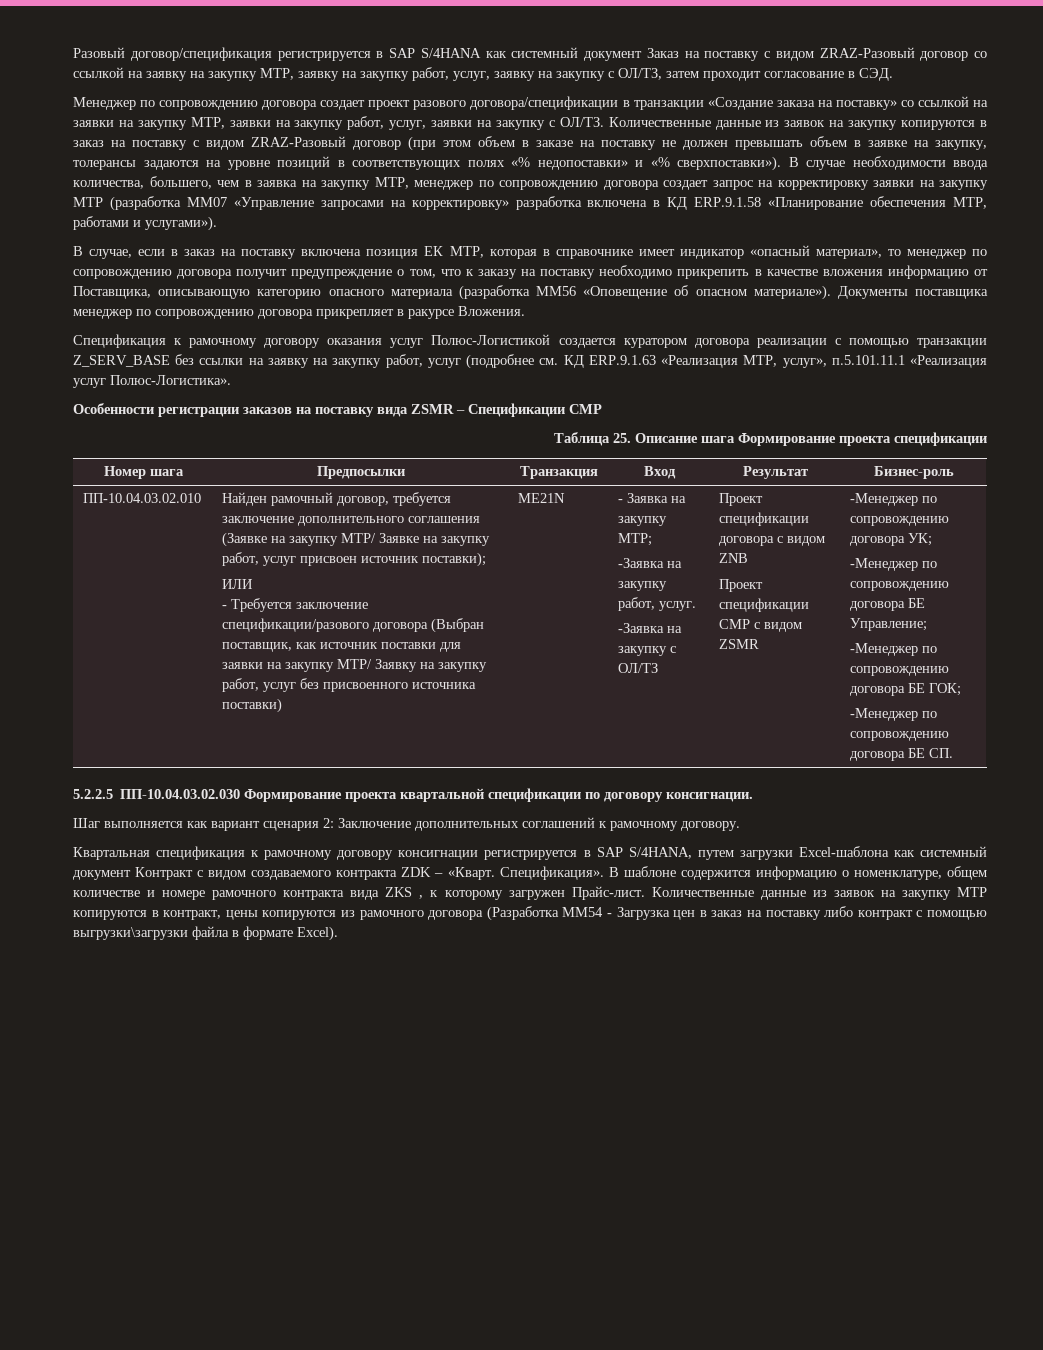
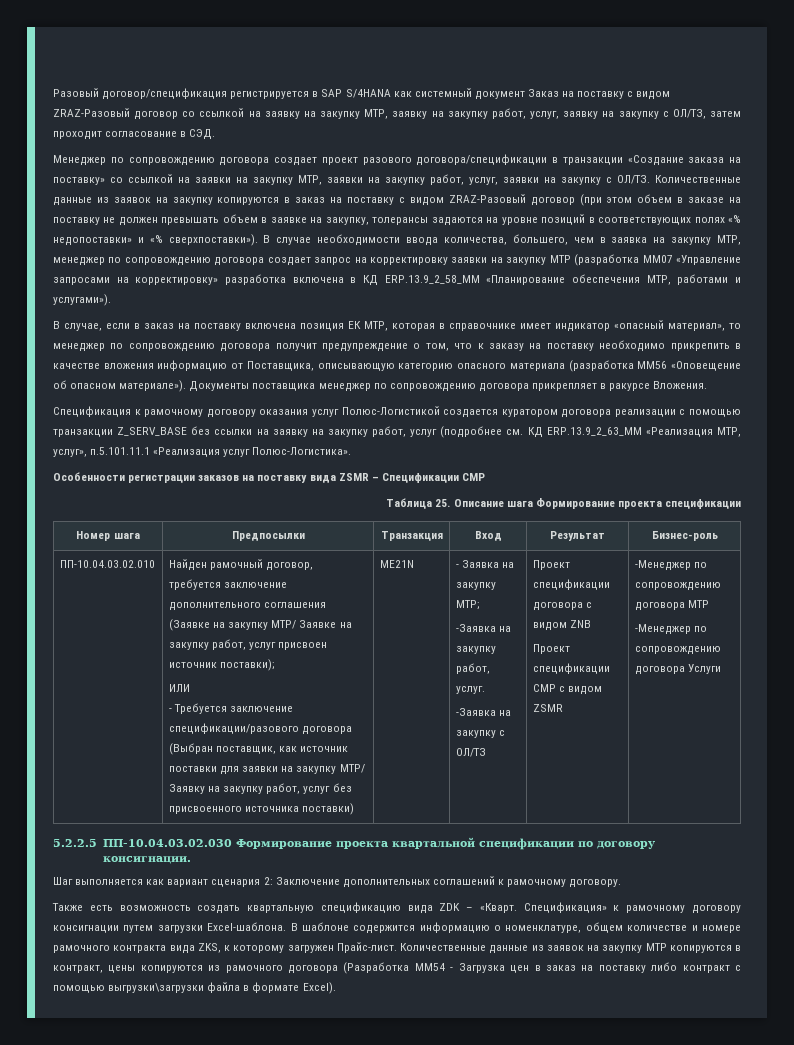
[694,197,762,207] ERP.9.1.58 -> [384,275,480,284] ERP.13.9_2_58_MM
[588,355,656,365] ERP.9.1.63 -> [546,427,642,436] ERP.13.9_2_63_MM
[908,533,933,546] [850,558,938,571] [850,581,950,591] [850,598,926,611] [850,618,928,631] [850,643,938,656] [850,666,950,676] [850,683,962,696] [850,708,938,721] [850,731,950,741] [850,748,954,761] УК; // -Менеджер по сопровождению договора БЕ Управление; // -Менеджер по сопровождению договора БЕ ГОК; // -Менеджер по сопровождению договора БЕ СП. -> [688,600,710,608] [634,624,708,635] [634,646,721,655] [634,664,722,675] МТР // -Менеджер по сопровождению договора Услуги
[73,846,987,860] [73,866,604,880] Квартальная спецификация к рамочному договору консигнации регистрируется в SAP S/4HANA, путем загрузки Excel-шаблона как системный документ Контракт с видом создаваемого контракта ZDK – «Кварт. Спецификация». -> [52,902,741,914] [53,922,287,933] Также есть возможность создать квартальную спецификацию вида ZDK – «Кварт. Спецификация» к рамочному договору консигнации путем загрузки Excel-шаблона.
[385,887,424,899] ZKS , -> [197,943,221,953] ZKS,

